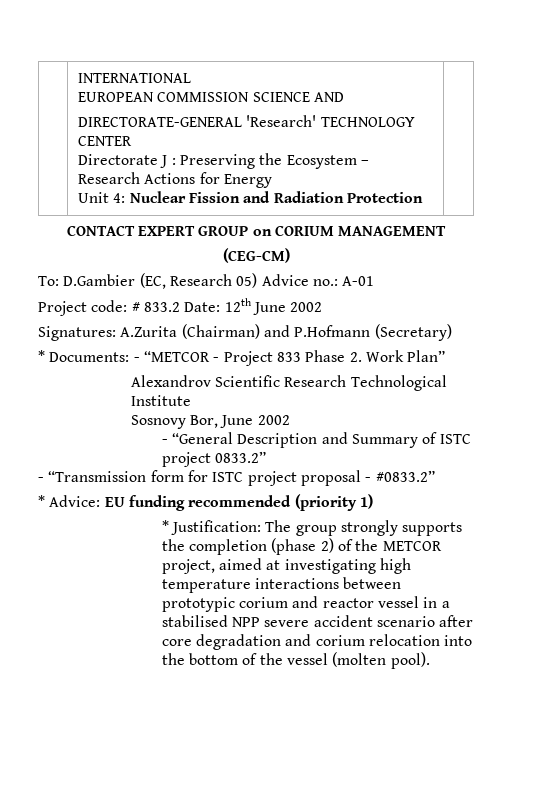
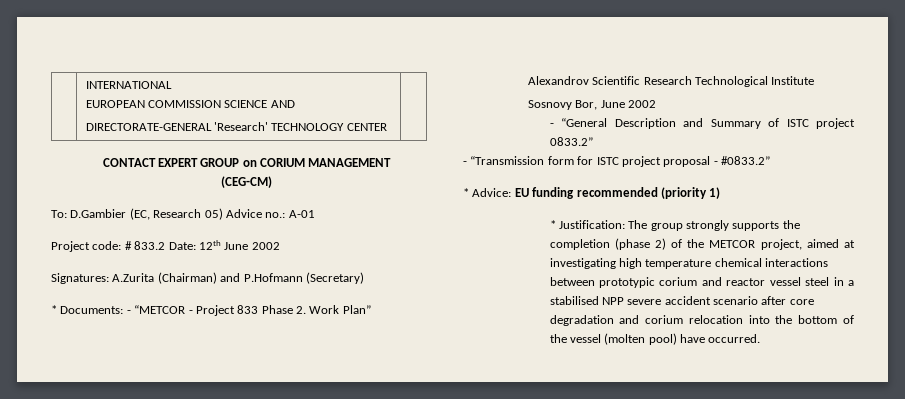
[77,153,369,169] [77,172,272,188] [77,191,423,203] // Directorate J : Preserving the Ecosystem – Research Actions for Energy // Unit 4: Nuclear Fission and Radiation Protection -> (387, 127) none
(251, 586) none -> [714,258,762,267] chemical
(420, 602) none -> [805,277,830,286] steel
[390,652,430,669] pool). -> [648,333,761,345] pool) have occurred.

